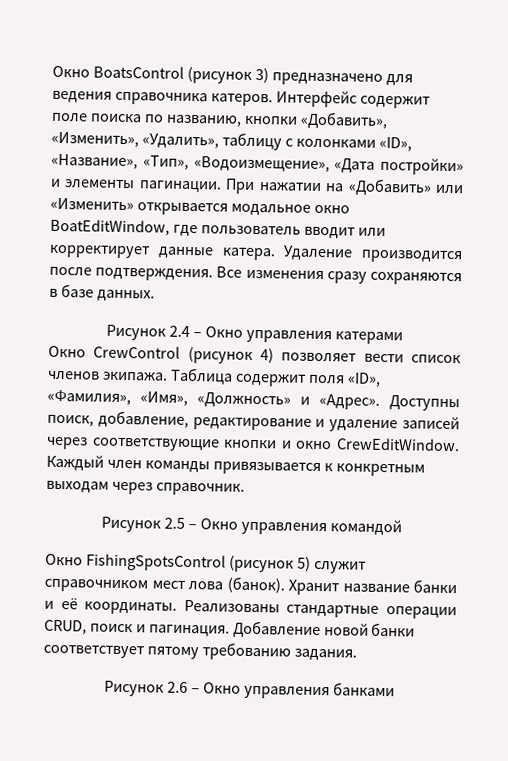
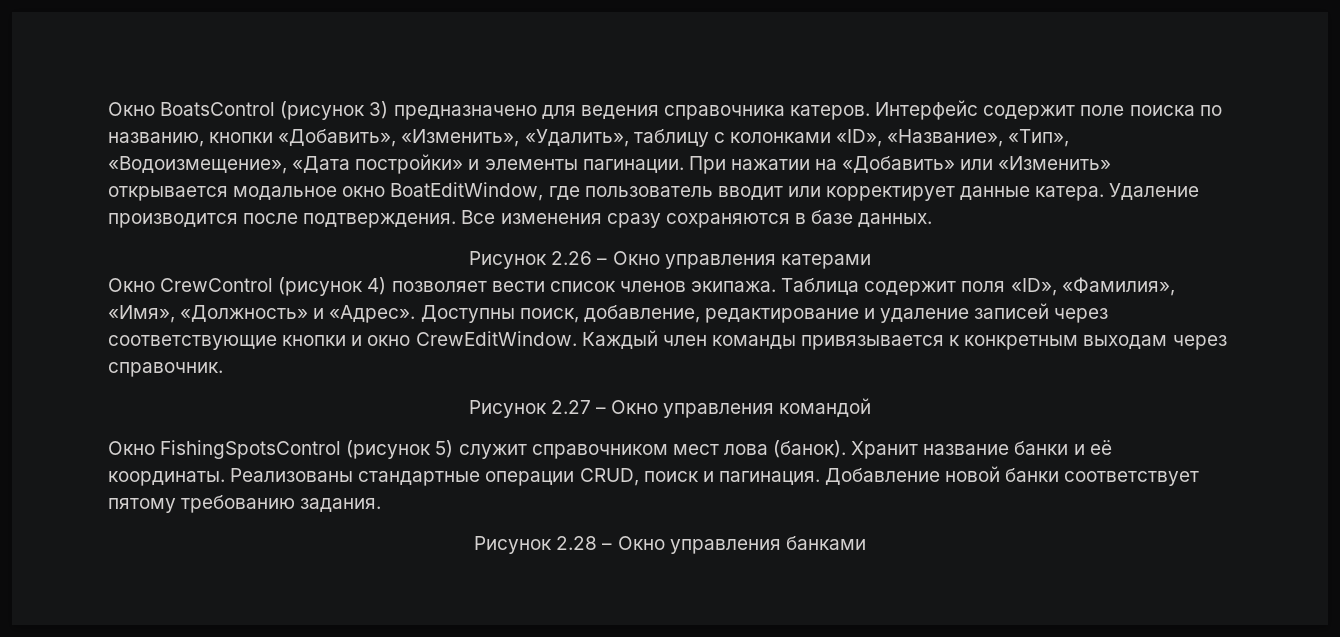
[169,325,191,338] 2.4 -> [551,251,593,265] 2.26
[164,517,186,529] 2.5 -> [550,400,591,414] 2.27
[167,681,189,694] 2.6 -> [556,536,598,550] 2.28

